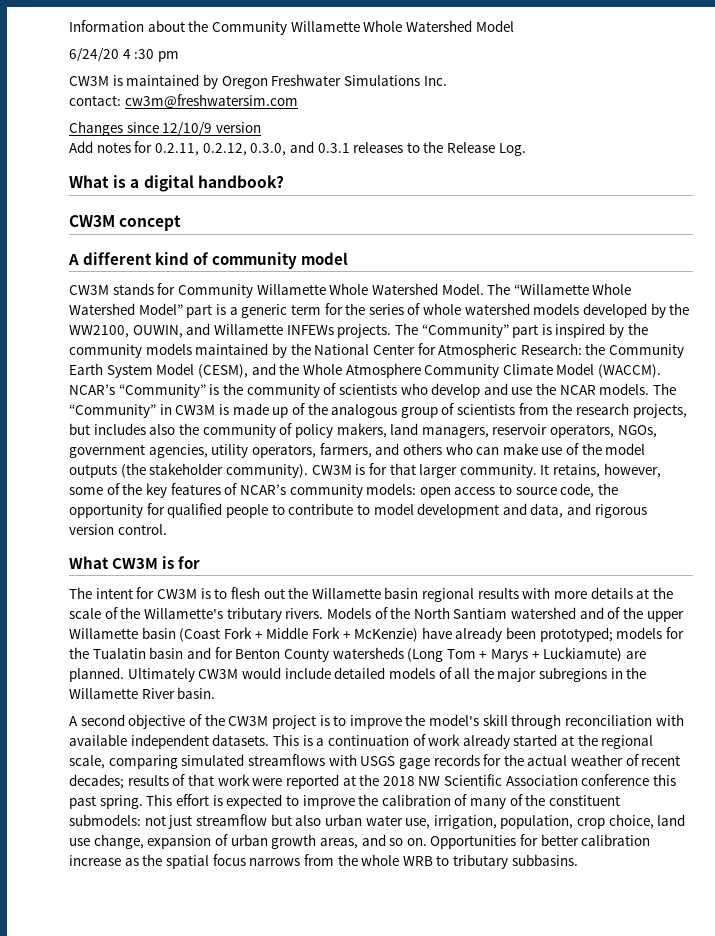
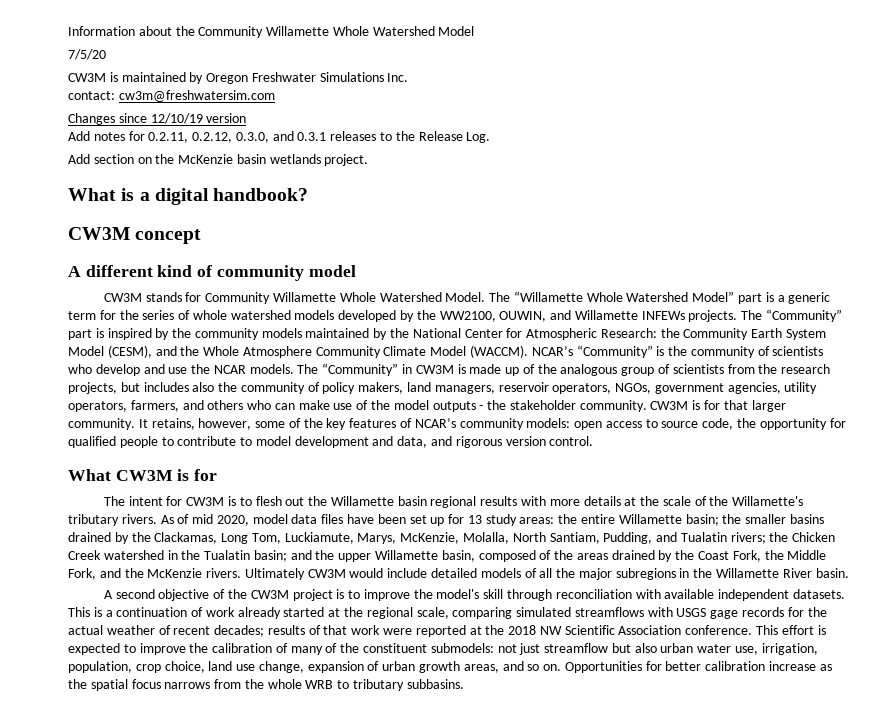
[69,48,179,62] 6/24/20 4 :30 pm -> [68,49,106,60] 7/5/20
[162,122,213,136] 12/10/9 -> [150,113,203,124] 12/10/19
(526, 149) none -> [68,154,369,166] // Add section on the McKenzie basin wetlands project.
[120,463,308,478] (the stakeholder community). -> [479,400,647,412] - the stakeholder community.
[326,607,684,622] [69,627,685,642] [69,647,647,662] [69,667,124,682] Models of the North Santiam watershed and of the upper Willamette basin (Coast Fork + Middle Fork + McKenzie) have already been prototyped; models for the Tualatin basin and for Benton County watersheds (Long Tom + Marys + Luckiamute) are planned. -> [160,514,824,526] [68,532,836,544] [68,550,827,562] [68,568,242,580] As of mid 2020, model data files have been set up for 13 study areas: the entire Willamette basin; the smaller basins drained by the Clackamas, Long Tom, Luckiamute, Marys, McKenzie, Molalla, North Santiam, Pudding, and Tualatin rivers; the Chicken Creek watershed in the Tualatin basin; and the upper Willamette basin, composed of the areas drained by the Coast Fork, the Middle Fork, and the McKenzie rivers.
[581,774,677,786] [69,795,143,809] conference this past spring. -> [685,625,753,635] conference.

